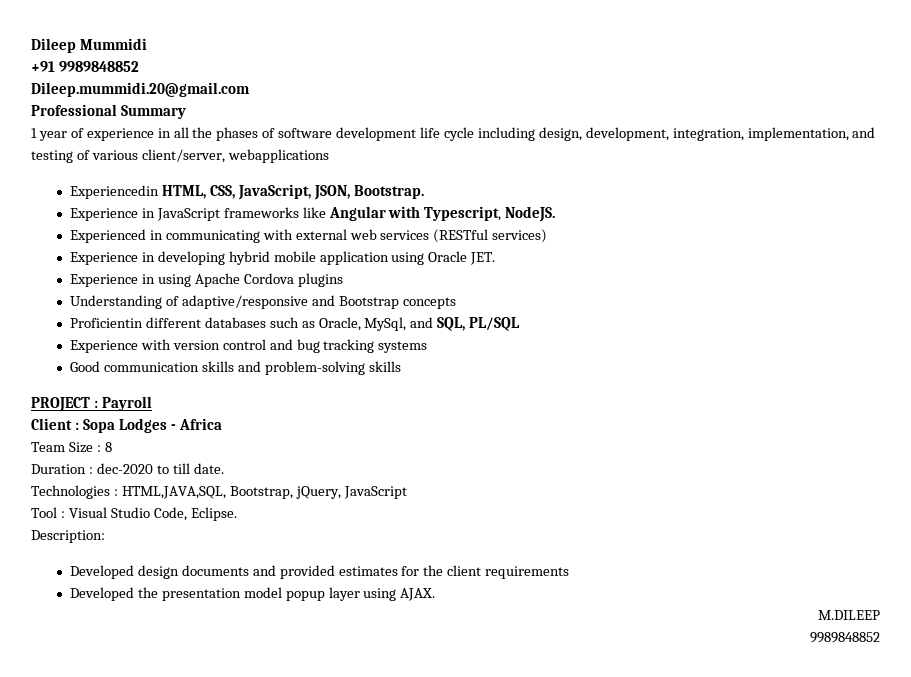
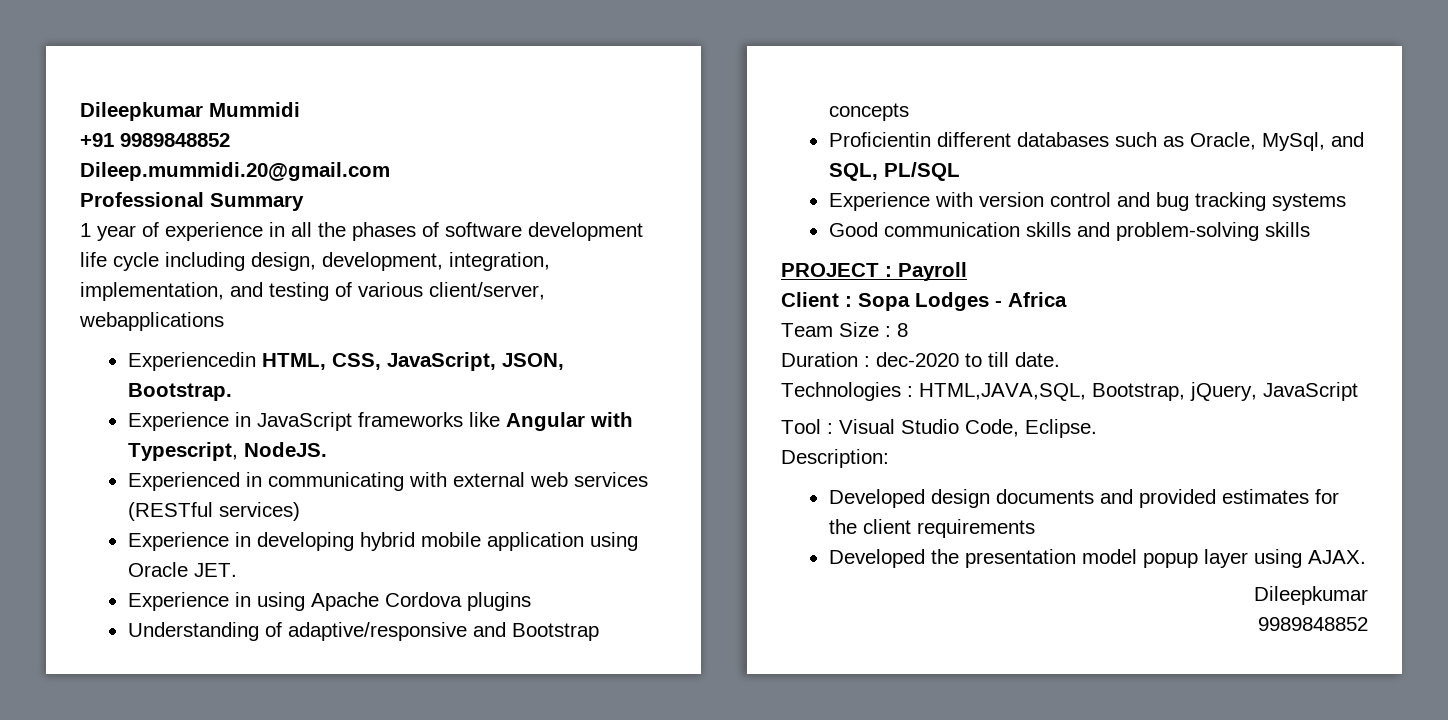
[31,38,76,53] Dileep -> [80,102,203,121] Dileepkumar
[818,610,880,620] M.DILEEP -> [1254,586,1368,605] Dileepkumar

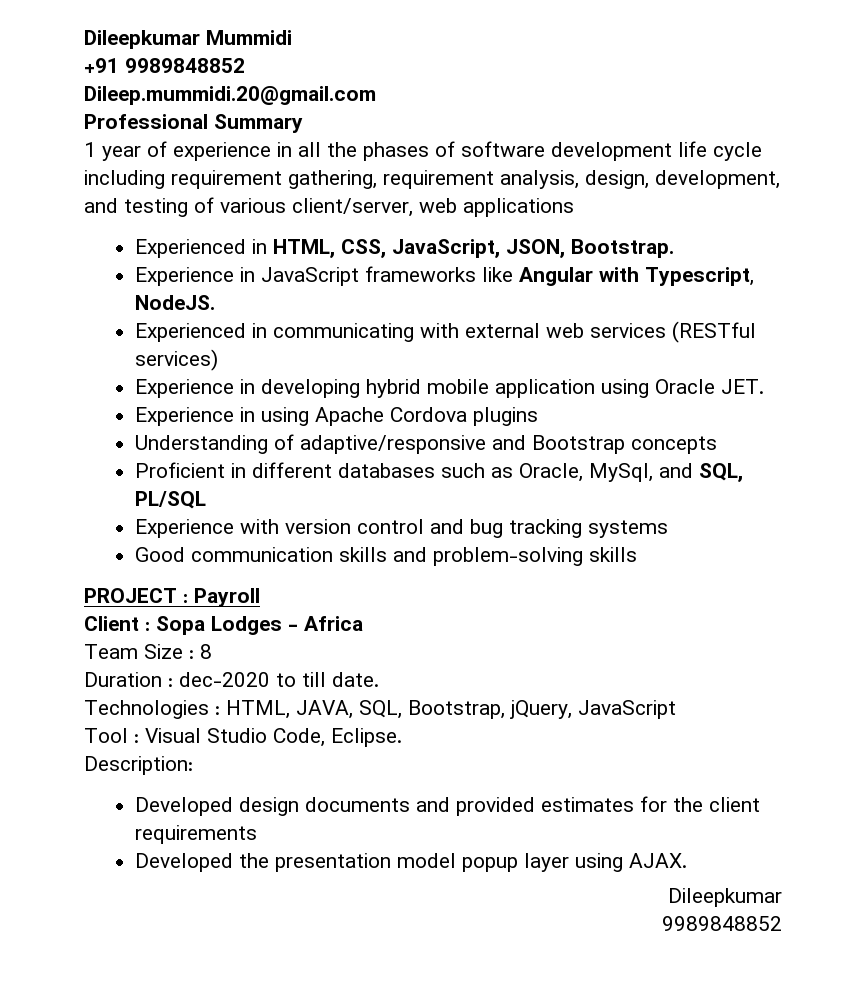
[251,252,550,271] [80,282,224,301] design, development, integration, implementation, -> [171,170,780,189] requirement gathering, requirement analysis, design, development,
[79,312,224,331] [127,352,256,371] webapplications // Experiencedin -> [419,198,574,217] [135,239,268,258] web applications // Experienced in
[828,132,931,147] Proficientin -> [135,462,247,478] Proficient in
[919,383,1086,401] HTML,JAVA,SQL, -> [226,700,402,719] HTML, JAVA, SQL,

